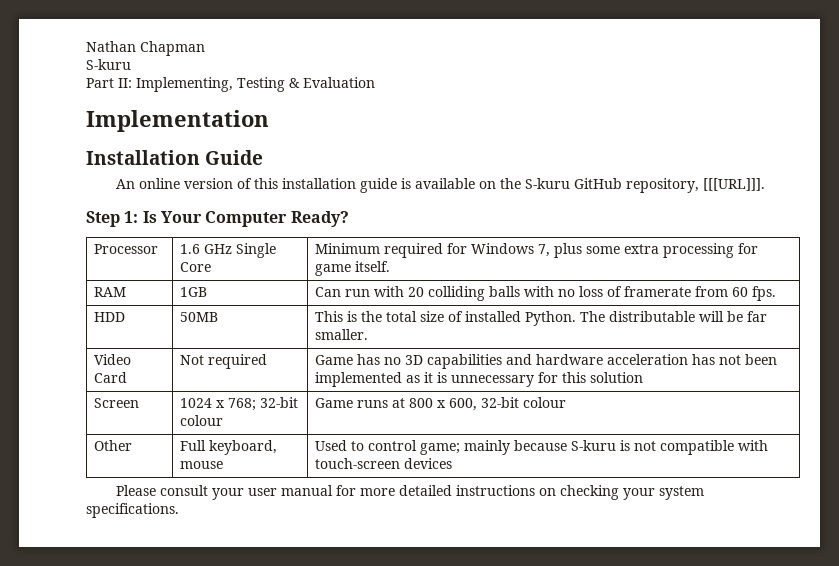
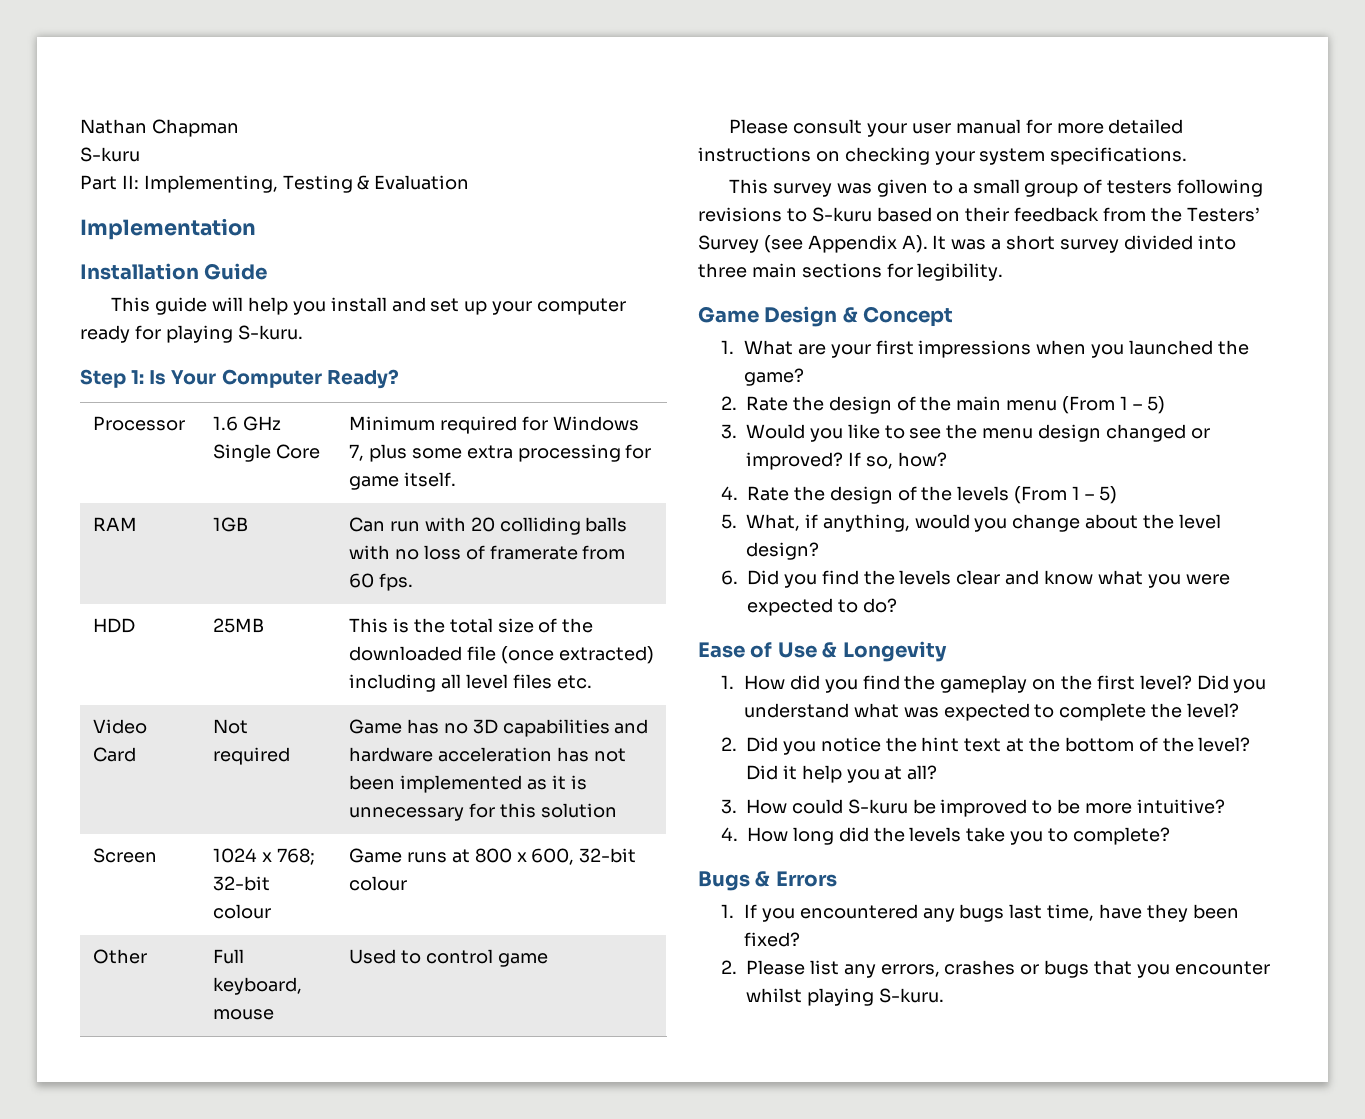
[115,178,765,193] An online version of this installation guide is available on the S-kuru GitHub repository, [[[URL]]]. -> [111,297,627,315] [80,325,303,343] This guide will help you install and set up your computer ready for playing S-kuru.
[179,312,218,322] 50MB -> [213,618,265,633] 25MB
[464,311,767,326] [314,329,368,340] installed Python. The distributable will be far smaller. -> [562,618,594,633] [349,646,654,664] [349,674,592,692] the downloaded file (once extracted) including all level files etc.
[419,440,768,455] [314,458,452,469] game; mainly because S-kuru is not compatible with touch-screen devices -> [497,953,548,967] game
(179, 510) none -> [729,179,1264,197] [698,207,1259,222] [698,235,1236,253] [698,263,1004,281] [698,306,954,327] [720,340,1249,358] [743,368,804,386] [720,396,1165,414] [720,424,1210,442] [745,452,947,470] [720,486,1117,504] [720,514,1221,532] [745,542,819,560] [720,570,1230,588] [746,598,897,616] [698,641,947,662] [720,675,1267,693] [743,703,1239,721] [720,737,1251,755] [745,765,938,783] [720,799,1225,817] [720,827,1170,845] [698,871,837,891] [720,904,1239,922] [743,932,800,947] [720,960,1270,978] [745,988,944,1006] // This survey was given to a small group of testers following revisions to S-kuru based on their feedback from the Testers’ Survey (see Appendix A). It was a short survey divided into three main sections for legibility. // Game Design & Concept // 1. What are your first impressions when you launched the game? // 2. Rate the design of the main menu (From 1 – 5) // 3. Would you like to see the menu design changed or improved? If so, how? // 4. Rate the design of the levels (From 1 – 5) // 5. What, if anything, would you change about the level design? // 6. Did you find the levels clear and know what you were expected to do? // Ease of Use & Longevity // 1. How did you find the gameplay on the first level? Did you understand what was expected to complete the level? // 2. Did you notice the hint text at the bottom of the level? Did it help you at all? // 3. How could S-kuru be improved to be more intuitive? // 4. How long did the levels take you to complete? // Bugs & Errors // 1. If you encountered any bugs last time, have they been fixed? // 2. Please list any errors, crashes or bugs that you encounter whilst playing S-kuru.

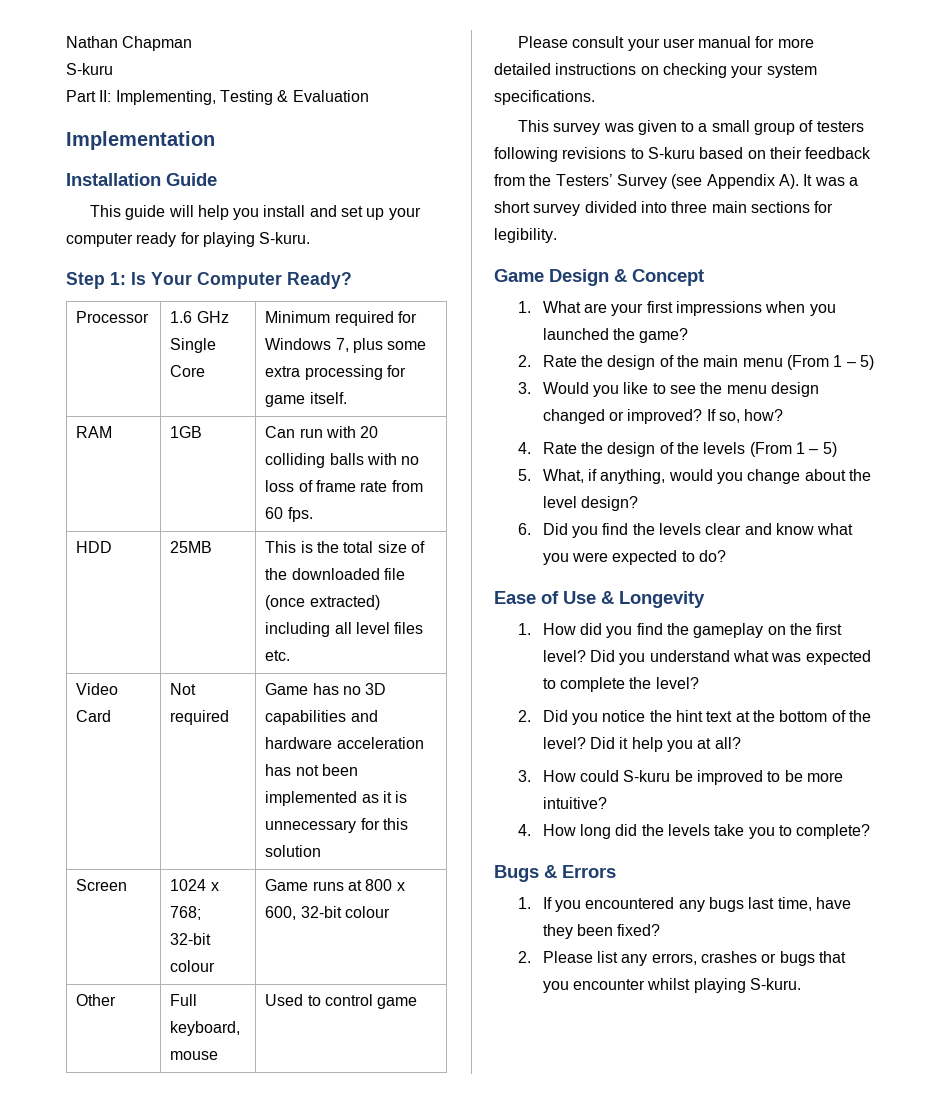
[489,545,578,560] framerate -> [316,480,388,492] frame rate

